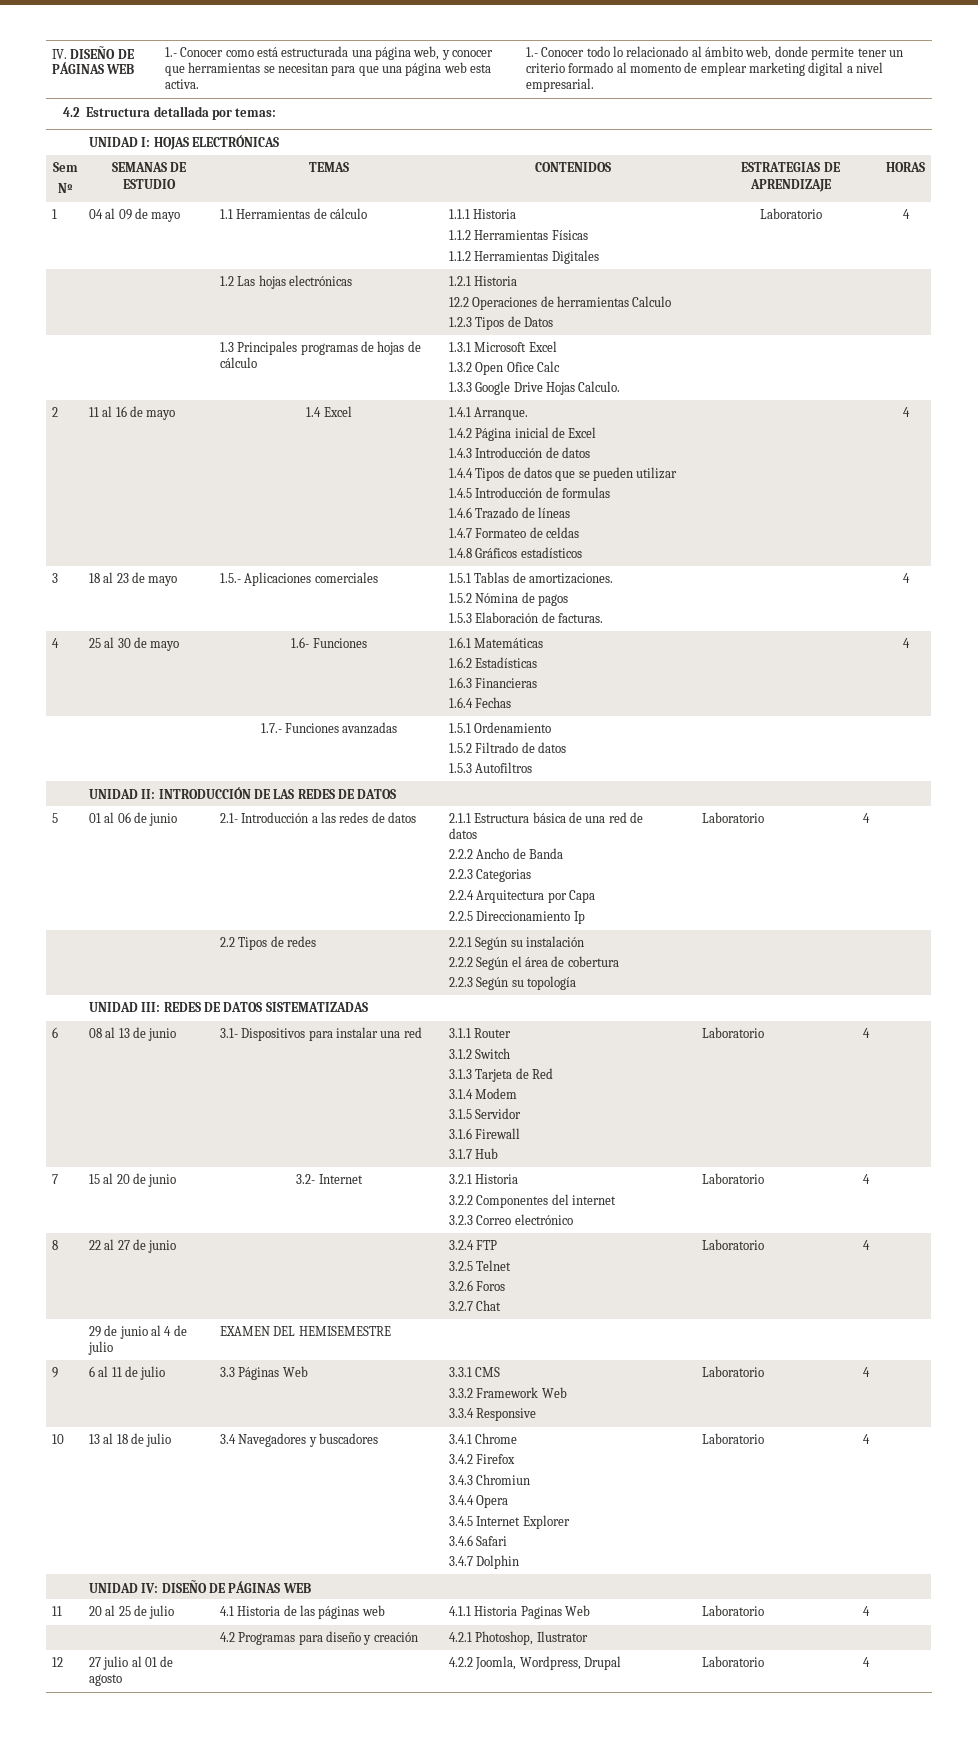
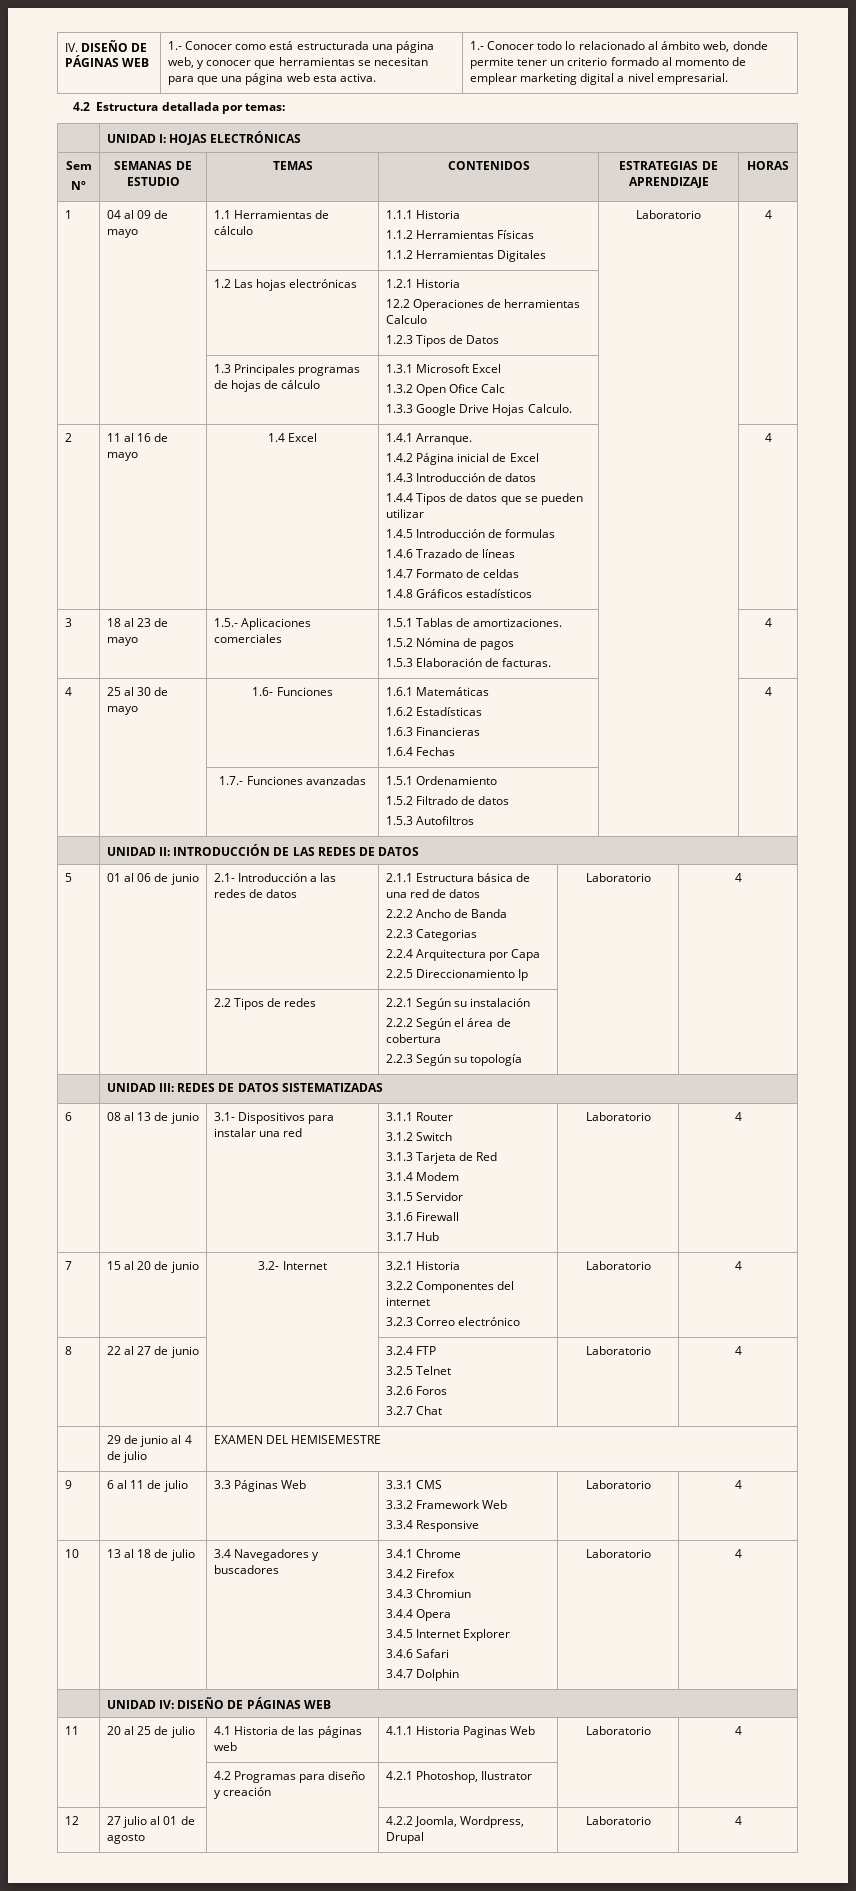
[475,528,527,538] Formateo -> [415,569,463,578] Formato

